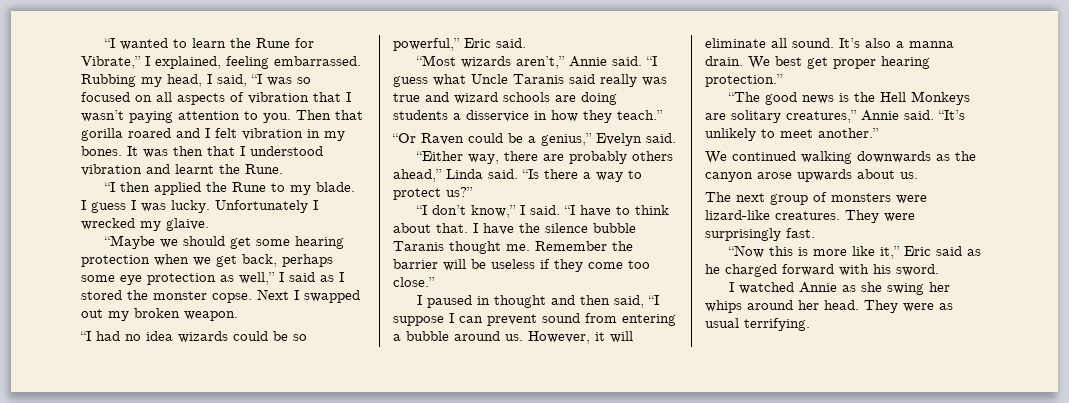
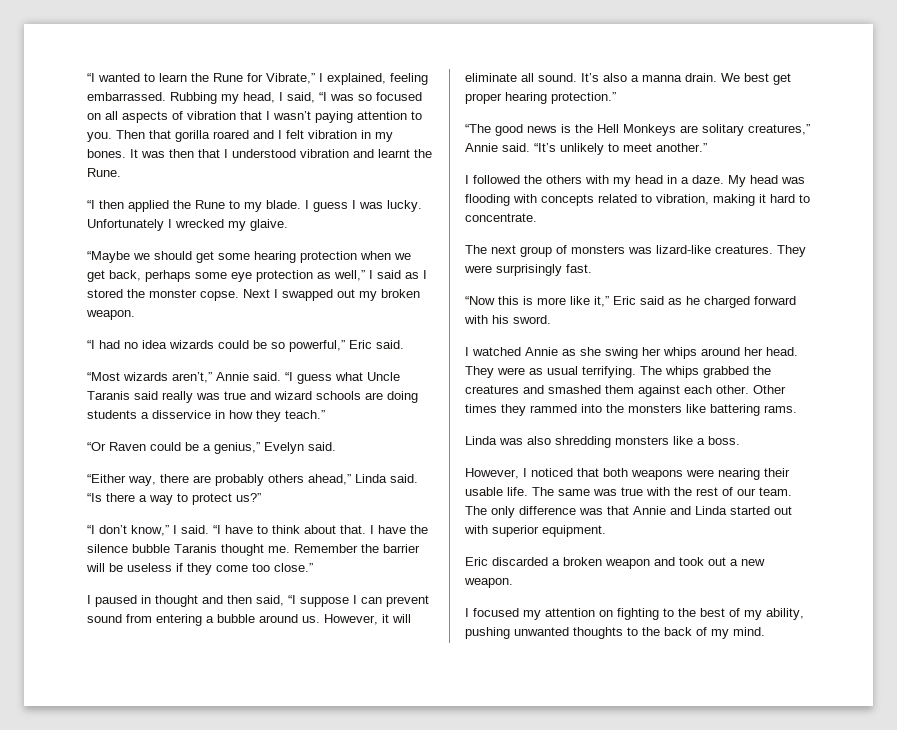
[705,151,976,164] [705,169,918,182] We continued walking downwards as the canyon arose upwards about us. -> [465,175,805,187] [465,194,810,206] [465,213,537,222] I followed the others with my head in a daze. My head was flooding with concepts related to vibration, making it hard to concentrate.
[896,195,927,204] were -> [628,247,652,254] was
(810, 324) none -> [640,366,771,378] [465,385,786,397] [465,404,797,416] [465,436,740,448] [465,468,790,480] [465,487,792,496] [465,506,792,518] [464,525,606,537] [465,557,765,569] [464,578,513,588] [465,608,804,620] [465,627,765,639] The whips grabbed the creatures and smashed them against each other. Other times they rammed into the monsters like battering rams. // Linda was also shredding monsters like a boss. // However, I noticed that both weapons were nearing their usable life. The same was true with the rest of our team. The only difference was that Annie and Linda started out with superior equipment. // Eric discarded a broken weapon and took out a new weapon. // I focused my attention on fighting to the best of my ability, pushing unwanted thoughts to the back of my mind.

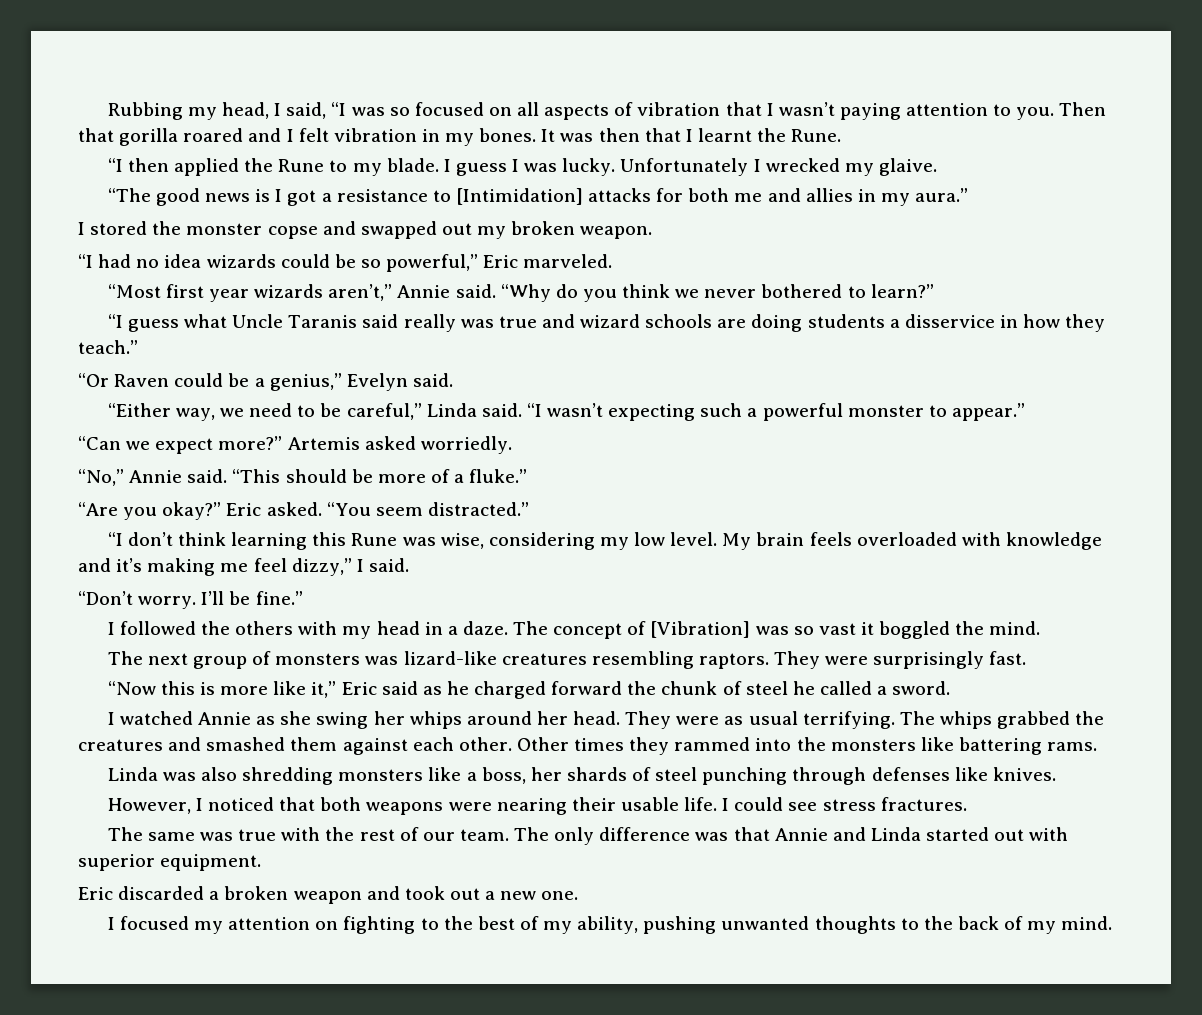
[87,73,428,85] [87,92,166,101] “I wanted to learn the Rune for Vibrate,” I explained, feeling embarrassed. -> (107, 111) none
[232,149,374,158] understood vibration and -> (693, 135) none
[87,251,411,263] [87,270,419,282] “Maybe we should get some hearing protection when we get back, perhaps some eye protection as well,” I said as -> [107,188,969,206] “The good news is I got a resistance to [Intimidation] attacks for both me and allies in my aura.” //
[200,289,278,301] copse. Next I -> [267,221,356,239] copse and
[376,340,404,349] said. -> [523,254,613,268] marveled.
(120, 376) none -> [165,284,250,302] first year
(281, 376) none -> [500,284,934,302] “Why do you think we never bothered to learn?” //
[160,474,418,486] [87,493,261,505] [87,525,428,536] [87,544,420,556] [86,563,313,575] [87,595,429,607] [87,614,411,626] [465,73,791,85] [465,92,616,104] [465,124,810,136] [465,143,707,155] there are probably others ahead,” Linda said. “Is there a way to protect us?” // “I don’t know,” I said. “I have to think about that. I have the silence bubble Taranis thought me. Remember the barrier will be useless if they come too close.” // I paused in thought and then said, “I suppose I can prevent sound from entering a bubble around us. However, it will eliminate all sound. It’s also a manna drain. We best get proper hearing protection.” // “The good news is the Hell Monkeys are solitary creatures,” Annie said. “It’s unlikely to meet another.” -> [220,403,1025,421] [78,436,512,454] [78,469,528,486] [78,502,529,520] [107,532,1102,550] [78,558,409,576] [78,591,303,609] we need to be careful,” Linda said. “I wasn’t expecting such a powerful monster to appear.” // “Can we expect more?” Artemis asked worriedly. // “No,” Annie said. “This should be more of a fluke.” // “Are you okay?” Eric asked. “You seem distracted.” // “I don’t think learning this Rune was wise, considering my low level. My brain feels overloaded with knowledge and it’s making me feel dizzy,” I said. // “Don’t worry. I’ll be fine.”
[728,175,805,187] [465,194,810,206] [465,213,537,222] My head was flooding with concepts related to vibration, making it hard to concentrate. -> [513,621,1041,639] The concept of [Vibration] was so vast it boggled the mind.
[715,245,773,254] creatures. -> [501,651,769,669] creatures resembling raptors.
[464,315,509,324] with his -> [627,681,888,695] the chunk of steel he called a
[708,436,740,445] boss. -> [481,767,1056,785] boss, her shards of steel punching through defenses like knives.
(528, 491) none -> [722,797,967,811] I could see stress fractures. //
[464,578,513,588] weapon. -> [541,891,579,900] one.

